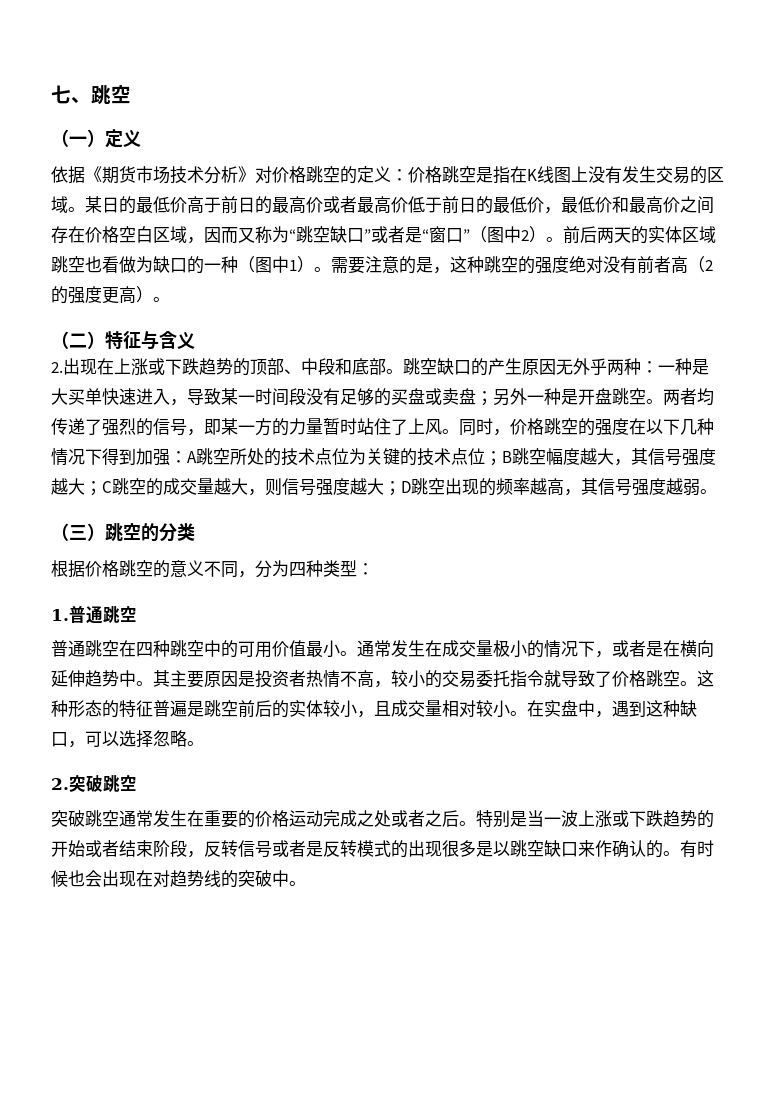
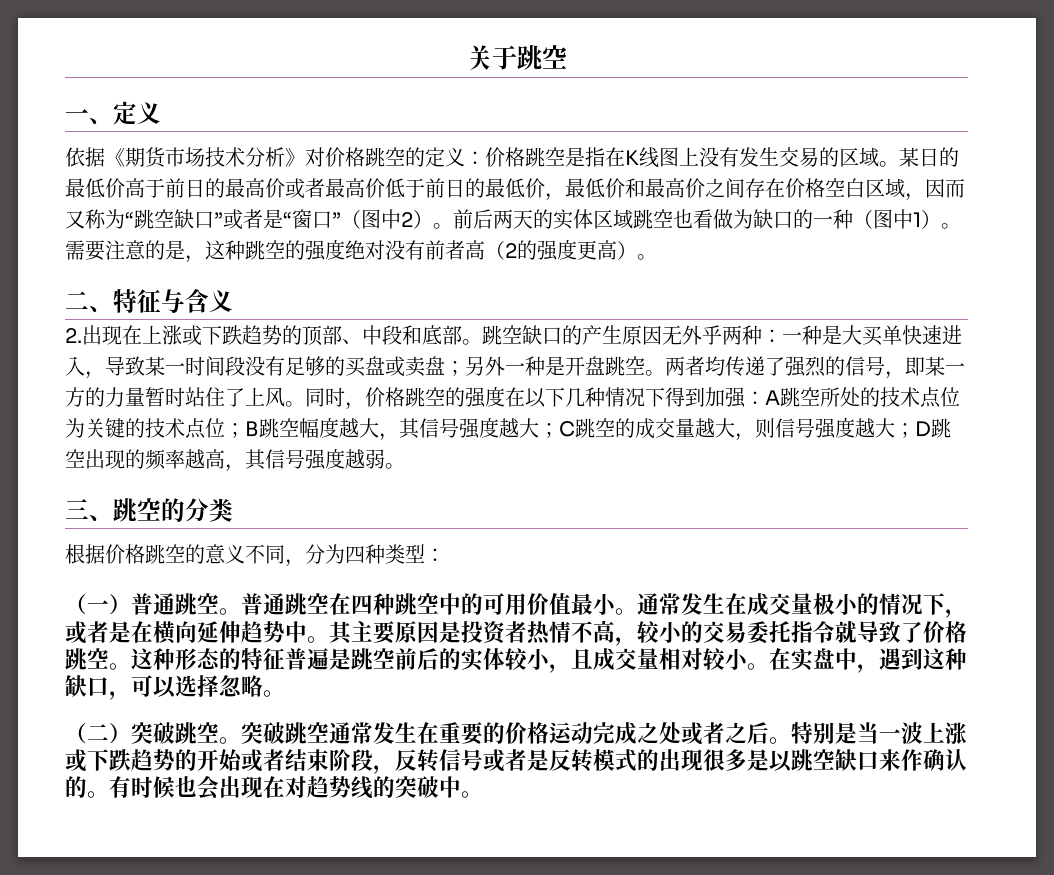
[51,85,131,105] [51,129,105,147] 七、跳空 // （一） -> [466,45,567,70] [65,109,113,125] 关于跳空 // 一、
[51,331,105,349] （二） -> [65,291,113,313] 二、
[51,523,105,541] （三） -> [65,499,113,522] 三、
[51,605,137,624] 1.普通跳空 // -> [65,593,241,615] （一）普通跳空。
[51,775,137,792] 2.突破跳空 // -> [65,722,241,744] （二）突破跳空。

